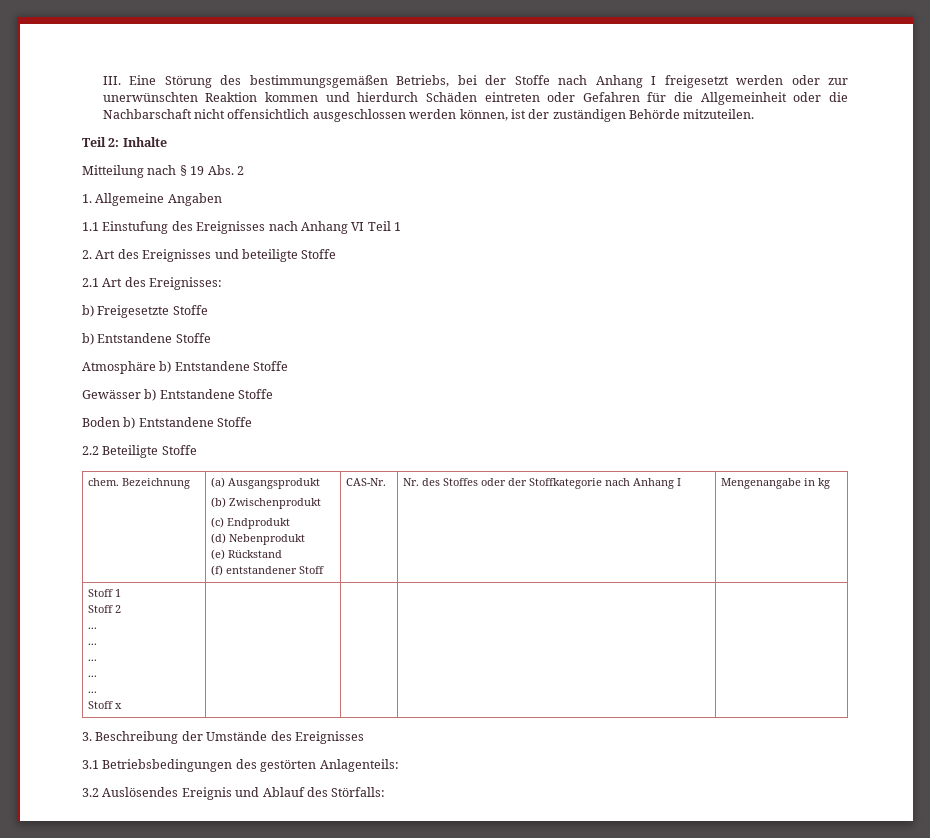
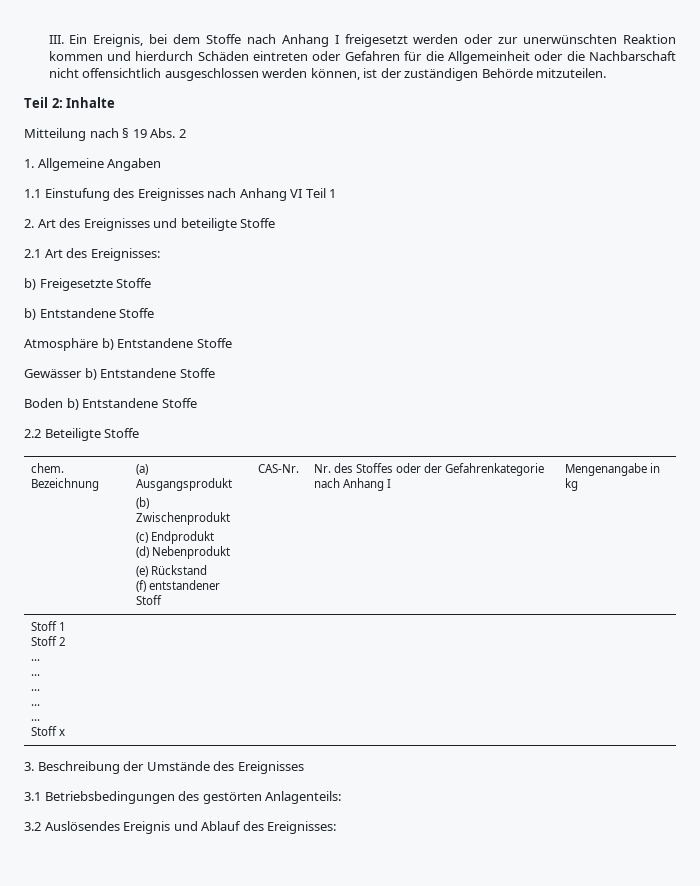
[129,75,507,88] Eine Störung des bestimmungsgemäßen Betriebs, bei der -> [69,34,201,47] Ein Ereignis, bei dem
[528,478,602,489] Stoffkategorie -> [445,463,545,476] Gefahrenkategorie
[331,787,386,797] Störfalls: -> [267,821,337,834] Ereignisses:

